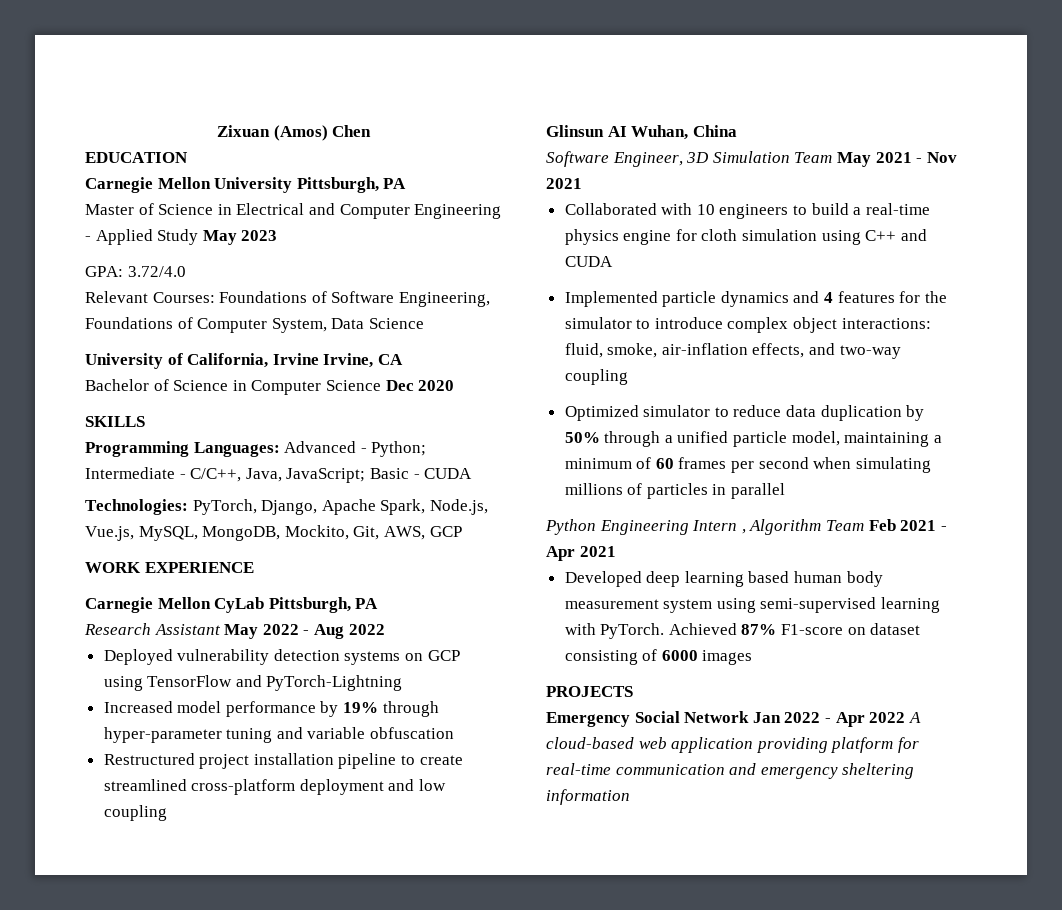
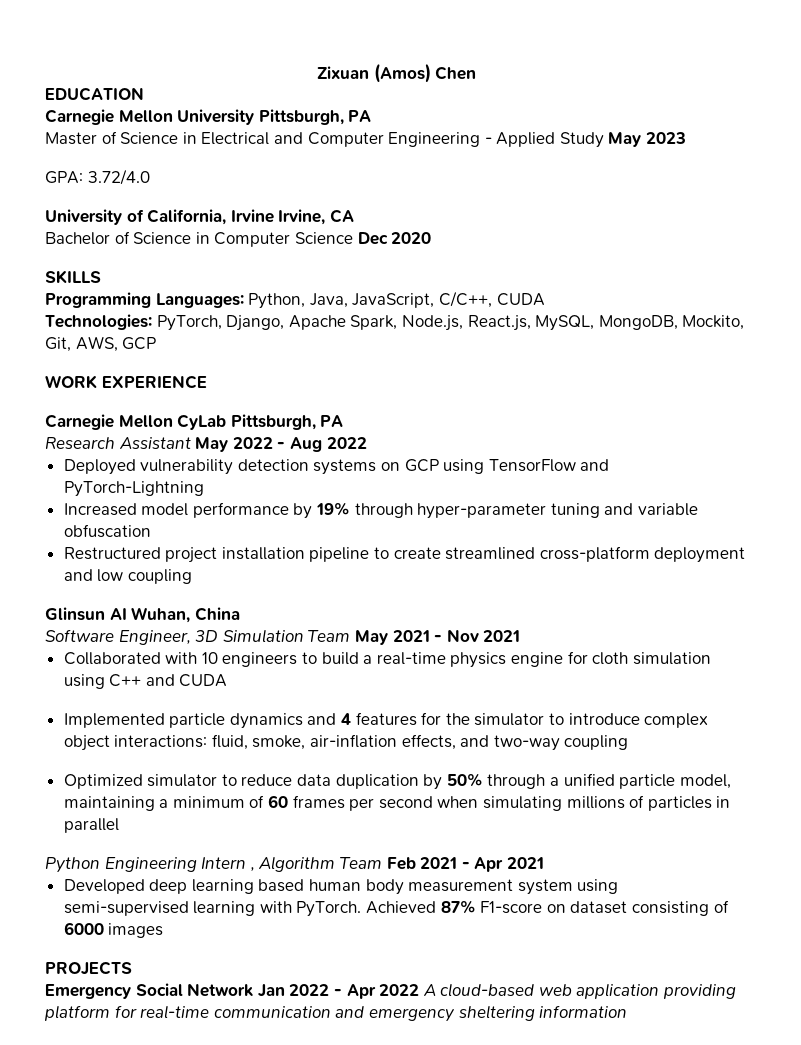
[85,291,490,307] [85,317,424,333] // Relevant Courses: Foundations of Software Engineering, Foundations of Computer System, Data Science -> (150, 177) none
[284,441,427,457] [85,467,420,483] Advanced - Python; Intermediate - C/C++, Java, JavaScript; Basic - -> [248,291,492,309] Python, Java, JavaScript, C/C++,
[85,526,134,541] Vue.js, -> [467,315,531,331] React.js,

